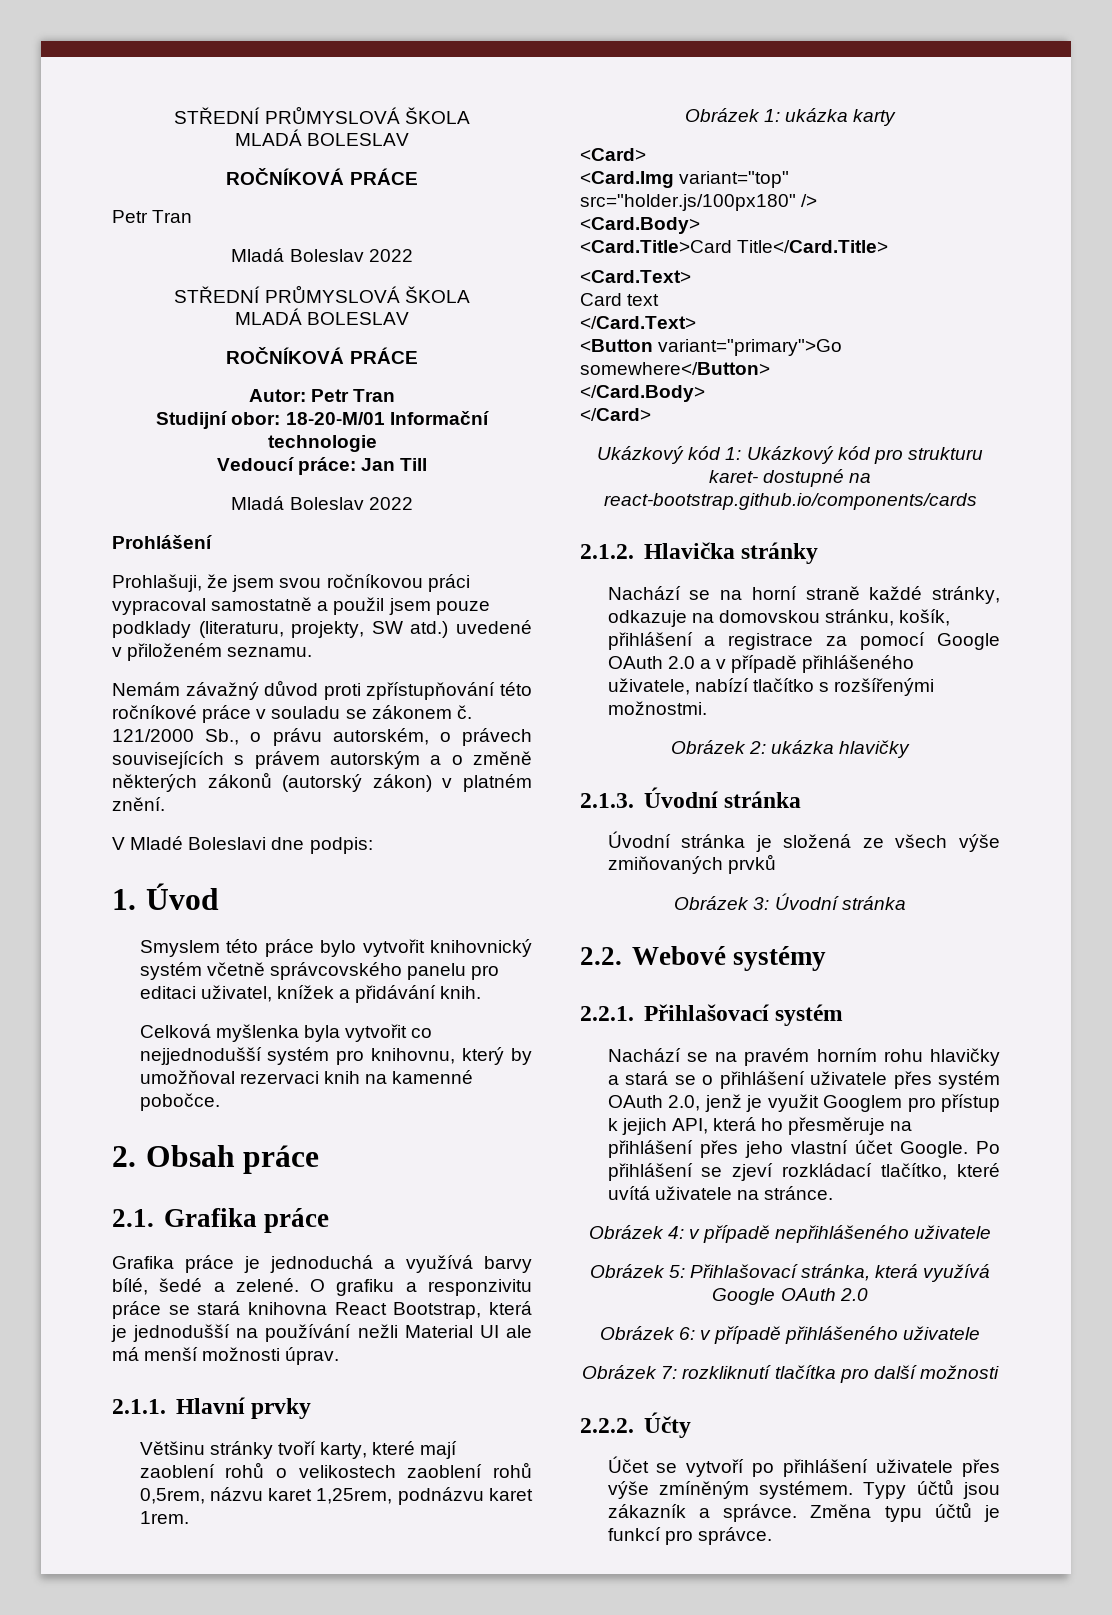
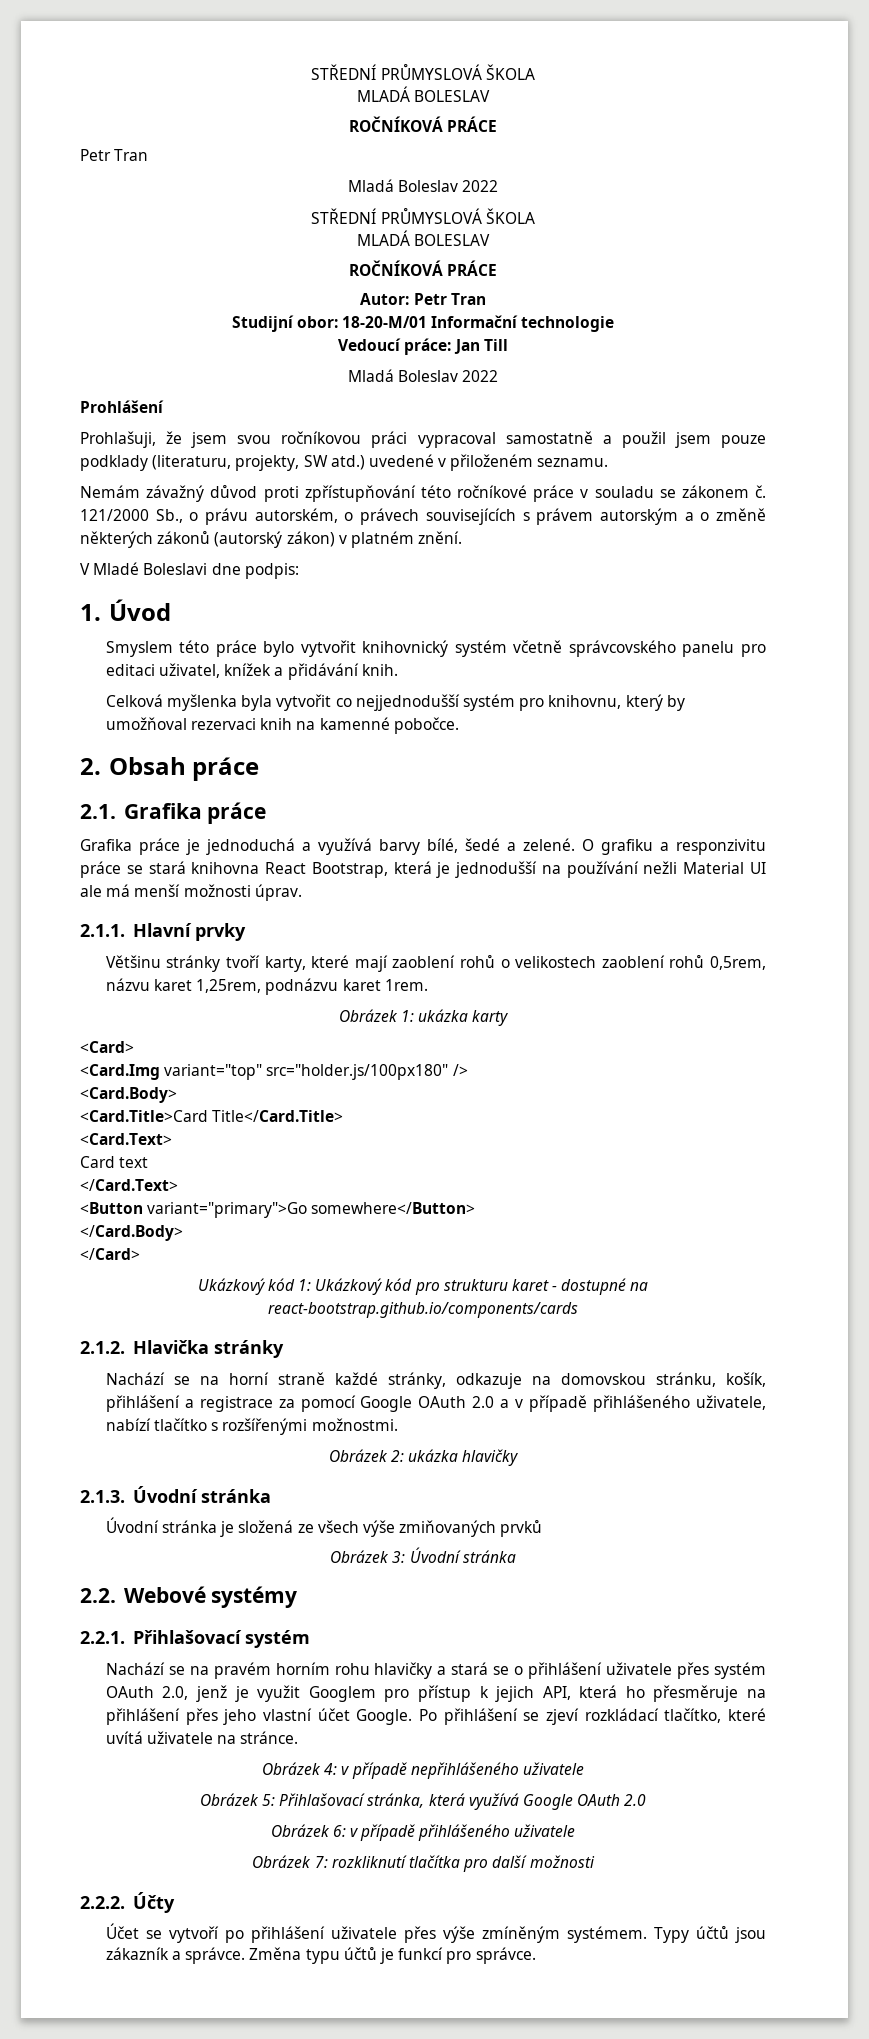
[708,470,758,483] karet- -> [511,1279,558,1291] karet -

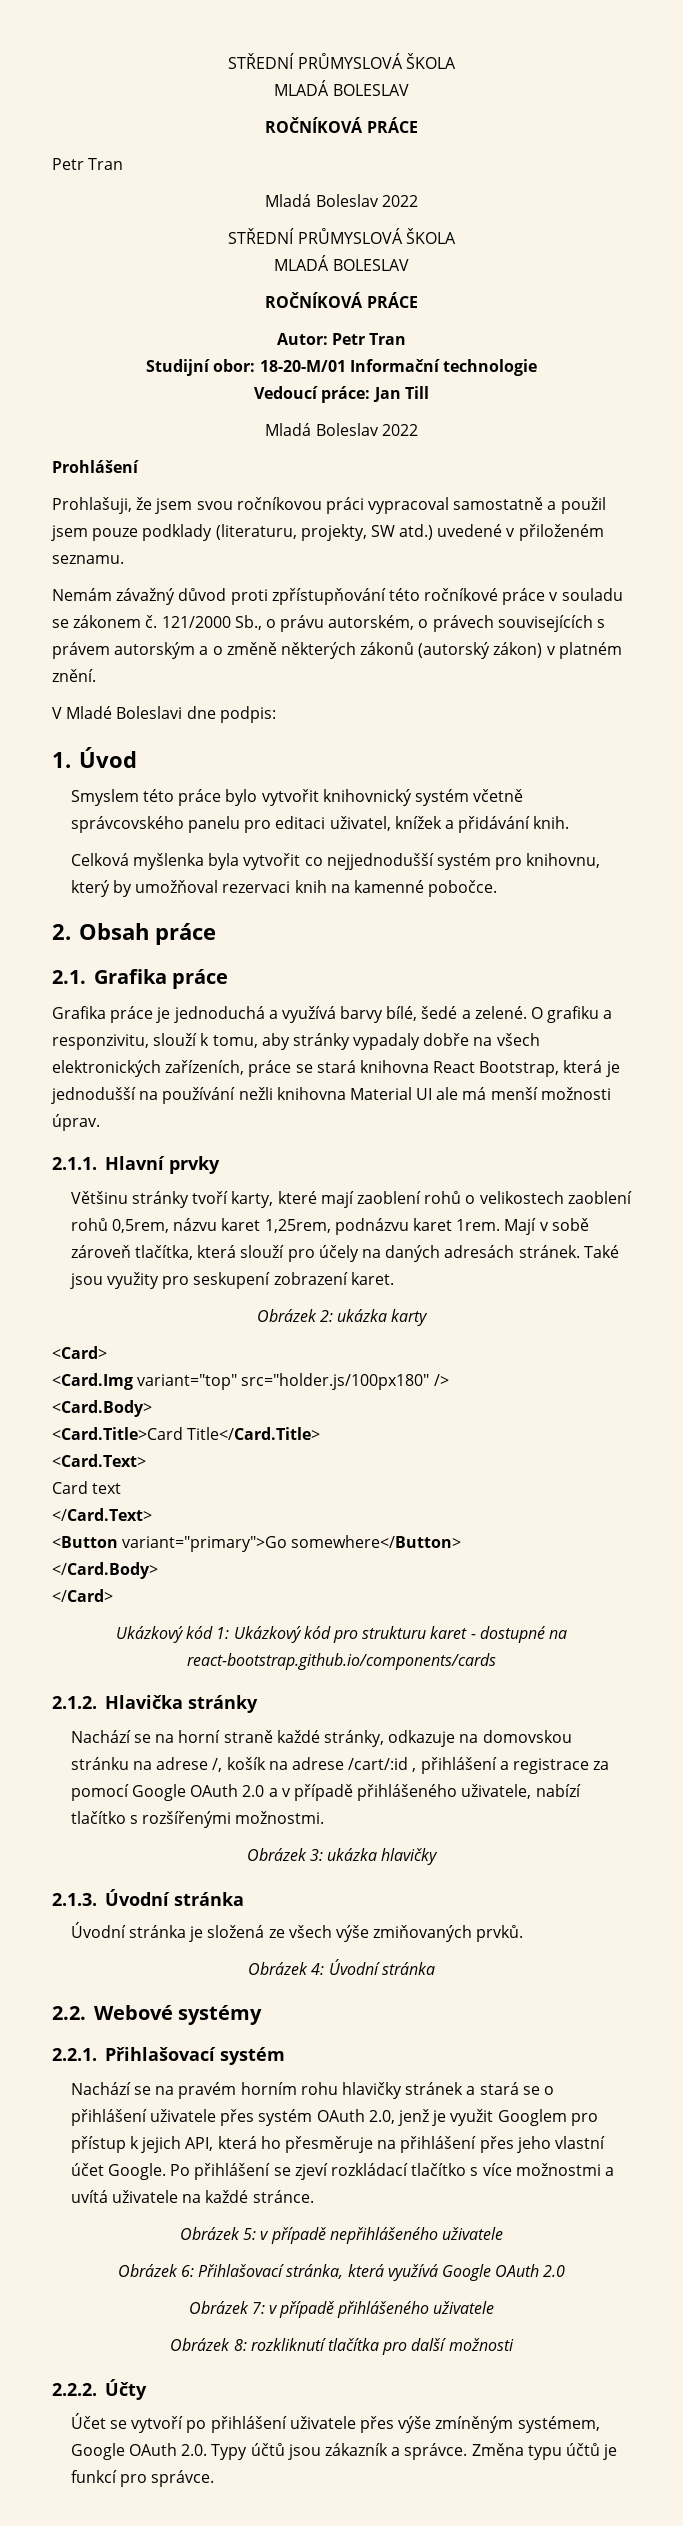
[676,839,766,855] responzivitu -> [52,1033,540,1050] [52,1060,245,1077] responzivitu, slouží k tomu, aby stránky vypadaly dobře na všech elektronických zařízeních,
(678, 867) none -> [276,1087,346,1100] knihovna
[338,1009,414,1022] // Obrázek 1: -> [504,1218,589,1235] [70,1245,619,1262] [69,1272,394,1289] [256,1309,333,1322] Mají v sobě zároveň tlačítka, která slouží pro účely na daných adresách stránek. Také jsou využity pro seskupení zobrazení karet. // Obrázek 2:
[655,1372,766,1387] stránku, košík, -> [70,1757,417,1772] stránku na adrese /, košík na adrese /cart/:id ,
[390,1450,404,1462] 2: -> [309,1849,323,1861] 3:
[500,1520,543,1537] [330,1550,406,1563] prvků // Obrázek 3: -> [476,1925,524,1942] [248,1962,325,1975] prvků. // Obrázek 4:
(433, 1670) none -> [405,2082,464,2095] stránek
[664,1708,766,1723] tlačítko, které -> [411,2163,614,2176] tlačítko s více možnostmi a
(237, 1739) none -> [205,2190,249,2203] každé
[324,1763,338,1775] 4: -> [243,2228,257,2240] 5:
[261,1794,275,1806] 5: -> [180,2265,194,2277] 6:
[332,1825,346,1837] 6: -> [251,2302,265,2314] 7:
[314,1856,328,1868] 7: -> [233,2339,247,2351] 8:
[566,1926,647,1943] systémem. -> [517,2416,600,2433] [70,2443,208,2460] systémem, Google OAuth 2.0.

